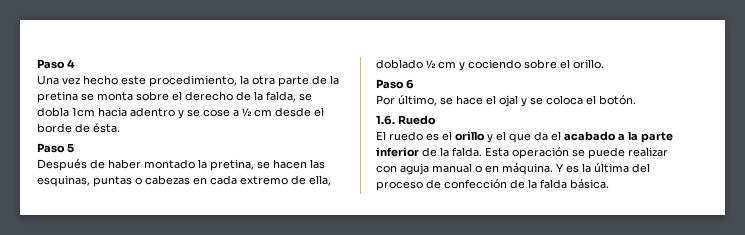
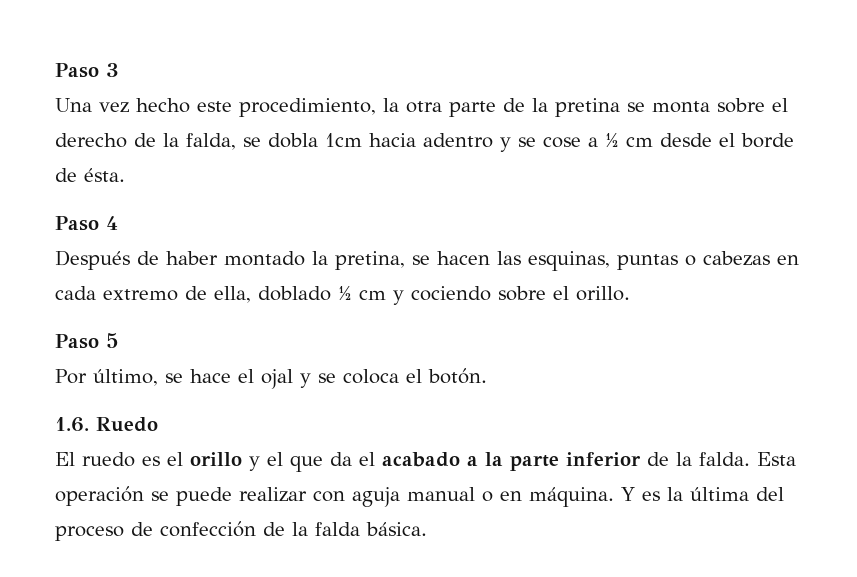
[37,59,75,69] Paso 4 -> [55,63,119,78] Paso 3
[67,143,74,153] 5 -> [105,216,118,230] 4
[406,79,414,89] 6 -> [105,333,118,348] 5

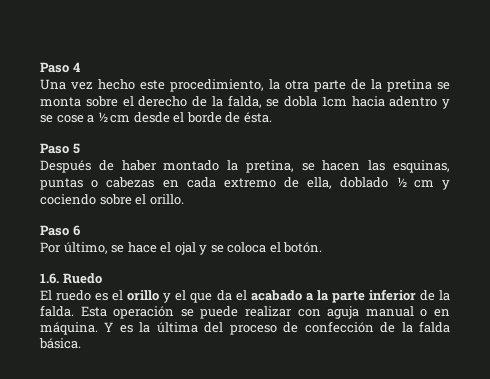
[55,63,119,78] Paso 3 -> [40,62,80,73] Paso 4
[105,216,118,230] 4 -> [72,143,80,154] 5
[105,333,118,348] 5 -> [72,225,80,236] 6

